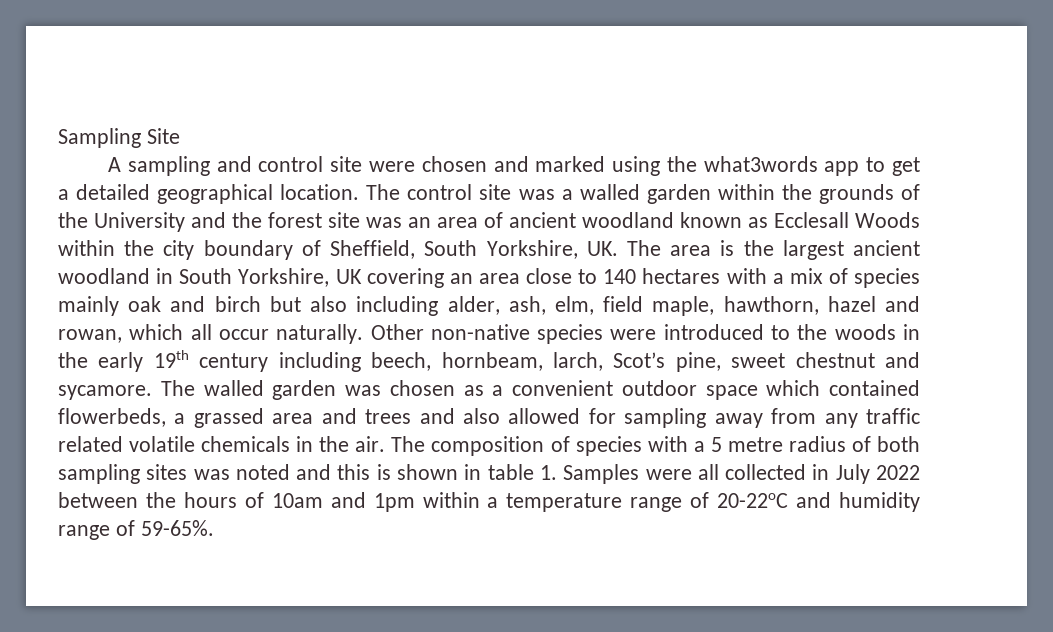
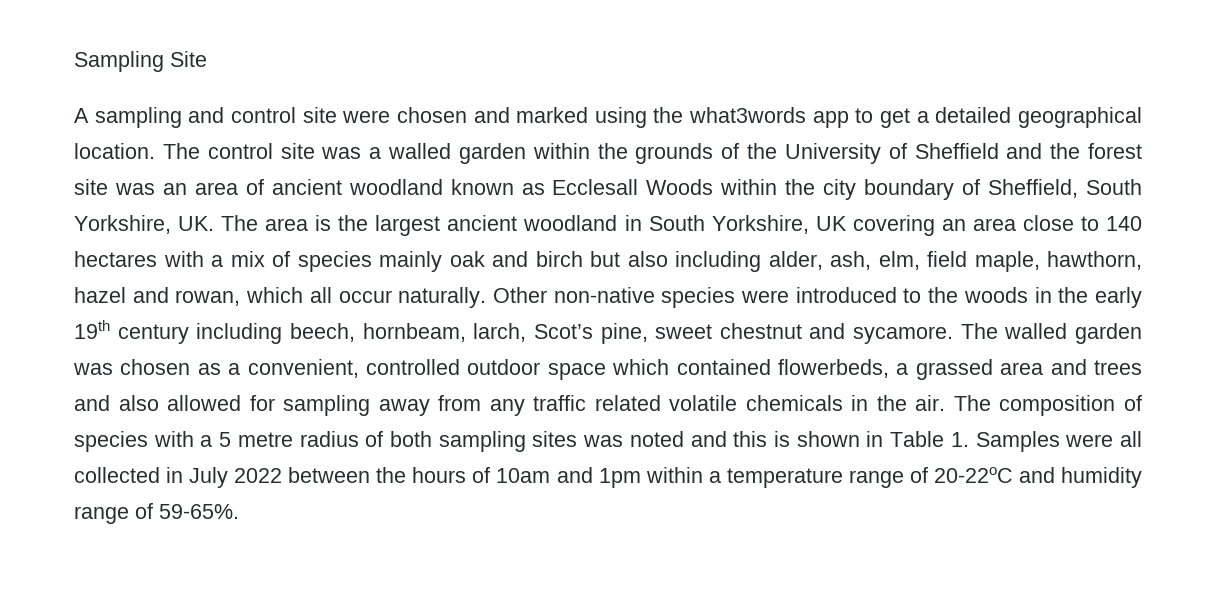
(185, 222) none -> [888,143,999,159] of Sheffield
[512,380,613,396] convenient -> [247,359,460,378] convenient, controlled
[487,464,534,480] table -> [890,431,945,447] Table

